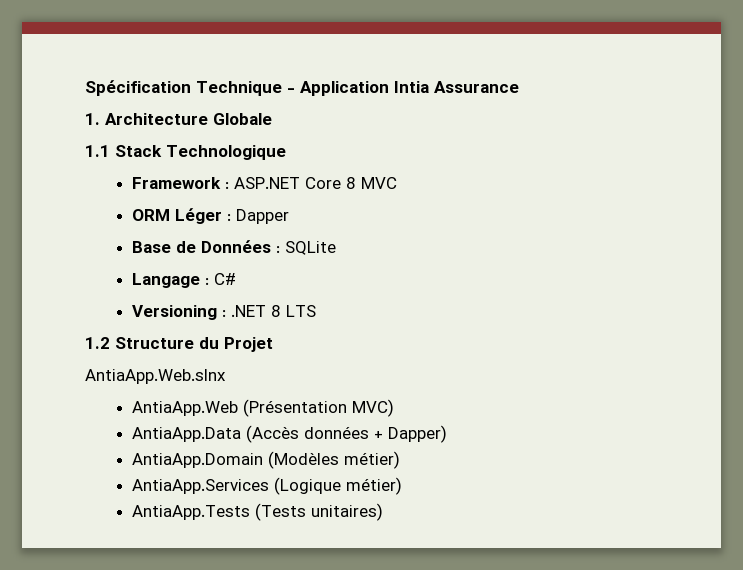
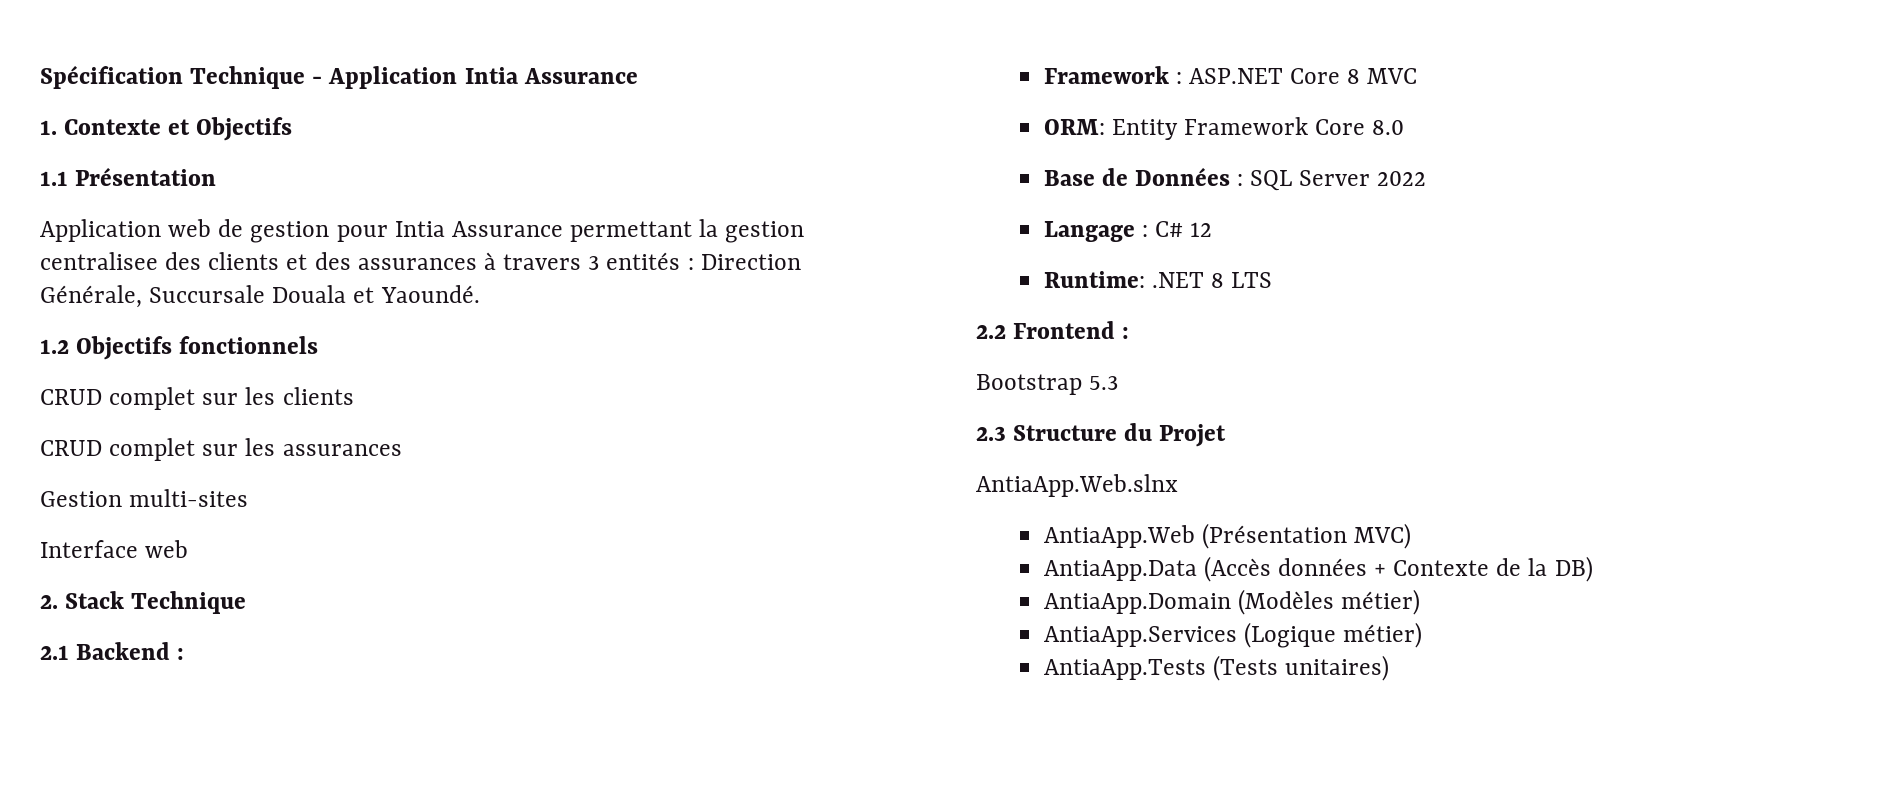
[105,113,272,125] [85,145,286,160] Architecture Globale // 1.1 Stack Technologique -> [64,117,293,141] [40,167,217,186] [40,219,805,243] [40,252,801,270] [40,285,480,308] [40,336,319,360] [40,387,354,410] [40,438,402,461] [40,489,249,507] [40,540,189,558] [40,591,247,614] [40,642,185,660] Contexte et Objectifs // 1.1 Présentation // Application web de gestion pour Intia Assurance permettant la gestion centralisee des clients et des assurances à travers 3 entités : Direction Générale, Succursale Douala et Yaoundé. // 1.2 Objectifs fonctionnels // CRUD complet sur les clients // CRUD complet sur les assurances // Gestion multi-sites // Interface web // 2. Stack Technique // 2.1 Backend :
[132,208,290,224] ORM Léger : Dapper -> [1043,117,1405,140] ORM: Entity Framework Core 8.0
[285,241,337,255] SQLite -> [1250,170,1427,191] SQL Server 2022
[132,305,227,320] // Versioning : -> [1189,222,1212,237] [1043,271,1145,288] 12 // Runtime:
[85,337,110,349] 1.2 -> [976,321,1130,339] [976,374,1119,395] [976,426,1006,441] 2.2 Frontend : // Bootstrap 5.3 // 2.3
[388,425,448,443] Dapper) -> [1393,556,1593,582] Contexte de la DB)

